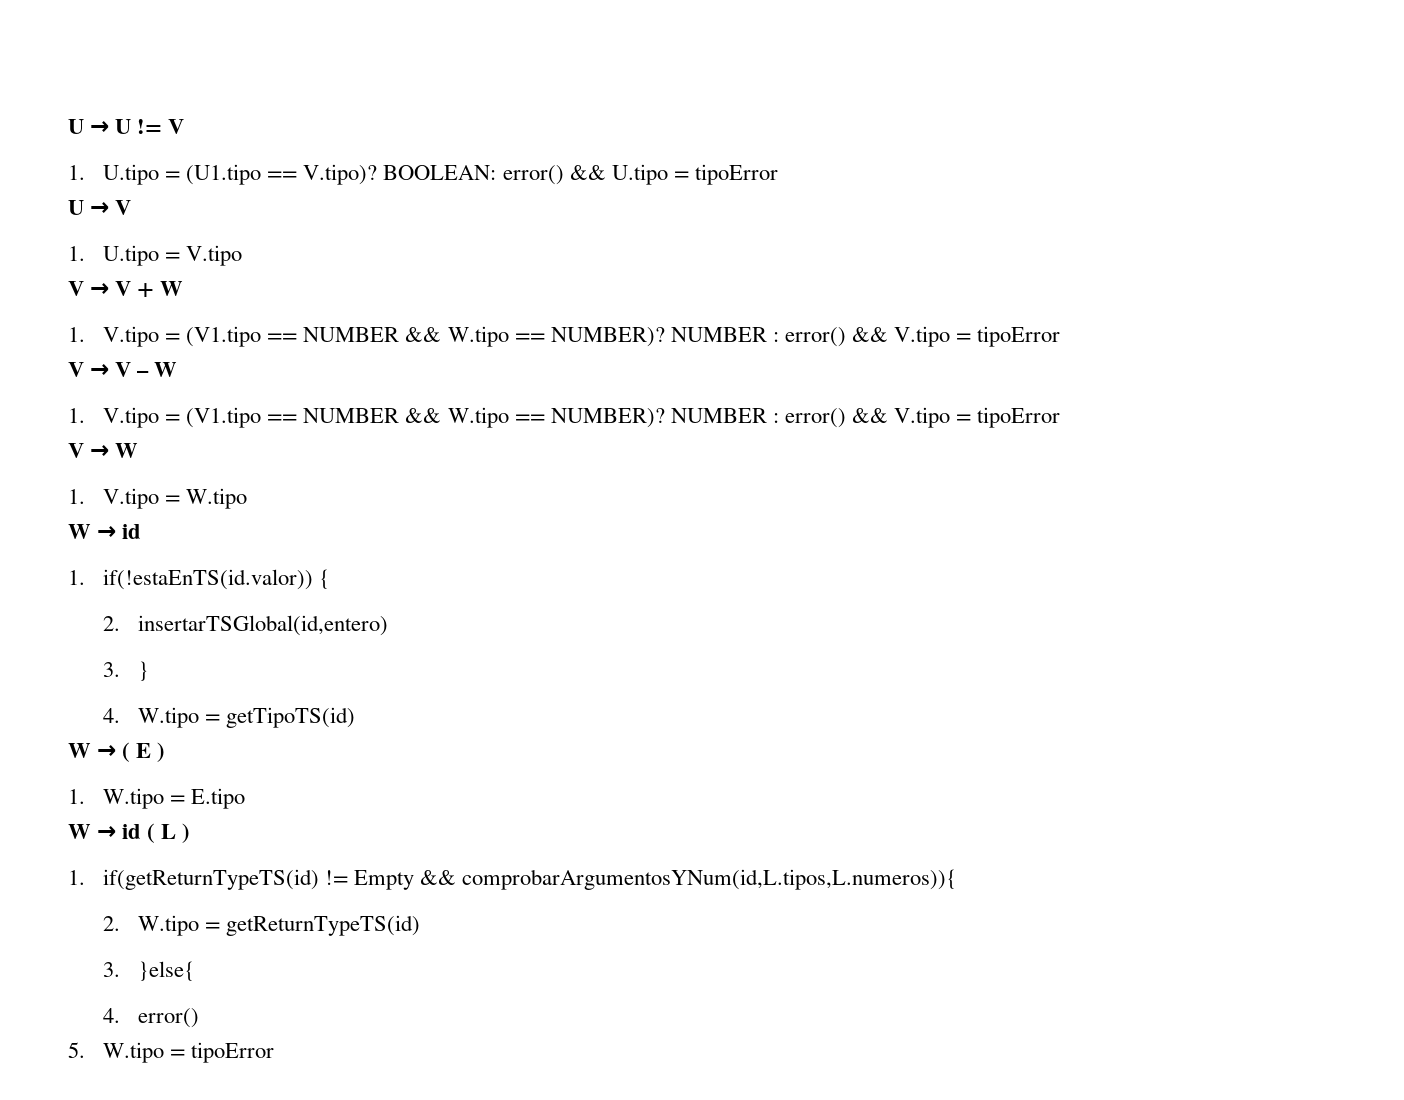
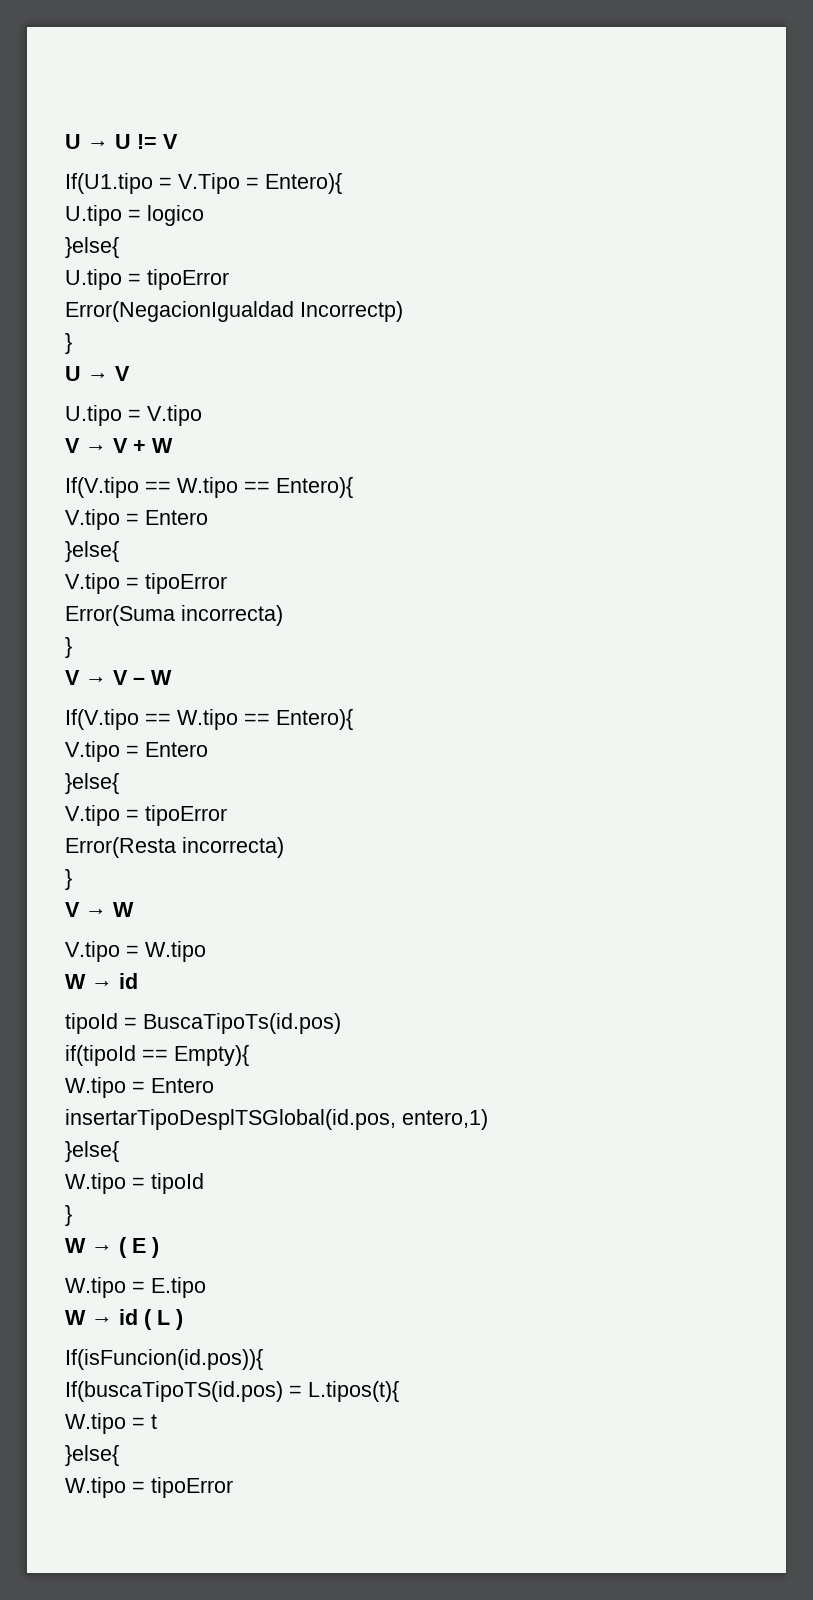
[68,164,606,185] 1. U.tipo = (U1.tipo == V.tipo)? BOOLEAN: error() && -> [65,173,342,194] [65,205,204,226] [65,237,119,258] If(U1.tipo = V.Tipo = Entero){ // U.tipo = logico // }else{ //
(778, 174) none -> [65,301,403,322] [65,333,72,354] // Error(NegacionIgualdad Incorrectp) // }
[68,246,85,261] 1. -> (130, 373) none
[68,326,1061,347] 1. V.tipo = (V1.tipo == NUMBER && W.tipo == NUMBER)? NUMBER : error() && V.tipo = tipoError -> [65,477,353,498] [65,509,208,530] [65,541,119,562] [65,573,227,594] [65,605,283,626] [65,637,72,658] If(V.tipo == W.tipo == Entero){ // V.tipo = Entero // }else{ // V.tipo = tipoError // Error(Suma incorrecta) // }
[68,407,1061,428] 1. V.tipo = (V1.tipo == NUMBER && W.tipo == NUMBER)? NUMBER : error() && V.tipo = tipoError -> [65,709,353,730] [65,741,208,762] [65,773,119,794] [65,805,227,826] [65,837,284,858] [65,869,72,890] If(V.tipo == W.tipo == Entero){ // V.tipo = Entero // }else{ // V.tipo = tipoError // Error(Resta incorrecta) // }
[68,489,85,504] 1. -> (134, 909) none
[68,569,331,590] [103,615,389,636] [103,661,150,681] [103,707,356,728] 1. if(!estaEnTS(id.valor)) { // 2. insertarTSGlobal(id,entero) // 3. } // 4. W.tipo = getTipoTS(id) -> [65,1013,341,1034] [65,1045,249,1066] [65,1077,214,1098] [65,1109,488,1130] [65,1141,119,1162] [65,1173,204,1194] [65,1205,72,1226] tipoId = BuscaTipoTs(id.pos) // if(tipoId == Empty){ // W.tipo = Entero // insertarTipoDesplTSGlobal(id.pos, entero,1) // }else{ // W.tipo = tipoId // }
[68,789,85,804] 1. -> (159, 1247) none
[68,869,958,890] [103,915,421,936] [103,961,196,981] [103,1008,200,1028] [68,1042,85,1058] 1. if(getReturnTypeTS(id) != Empty && comprobarArgumentosYNum(id,L.tipos,L.numeros)){ // 2. W.tipo = getReturnTypeTS(id) // 3. }else{ // 4. error() // 5. -> [65,1349,263,1370] [65,1381,399,1402] [65,1413,157,1434] [65,1445,119,1466] If(isFuncion(id.pos)){ // If(buscaTipoTS(id.pos) = L.tipos(t){ // W.tipo = t // }else{ //

